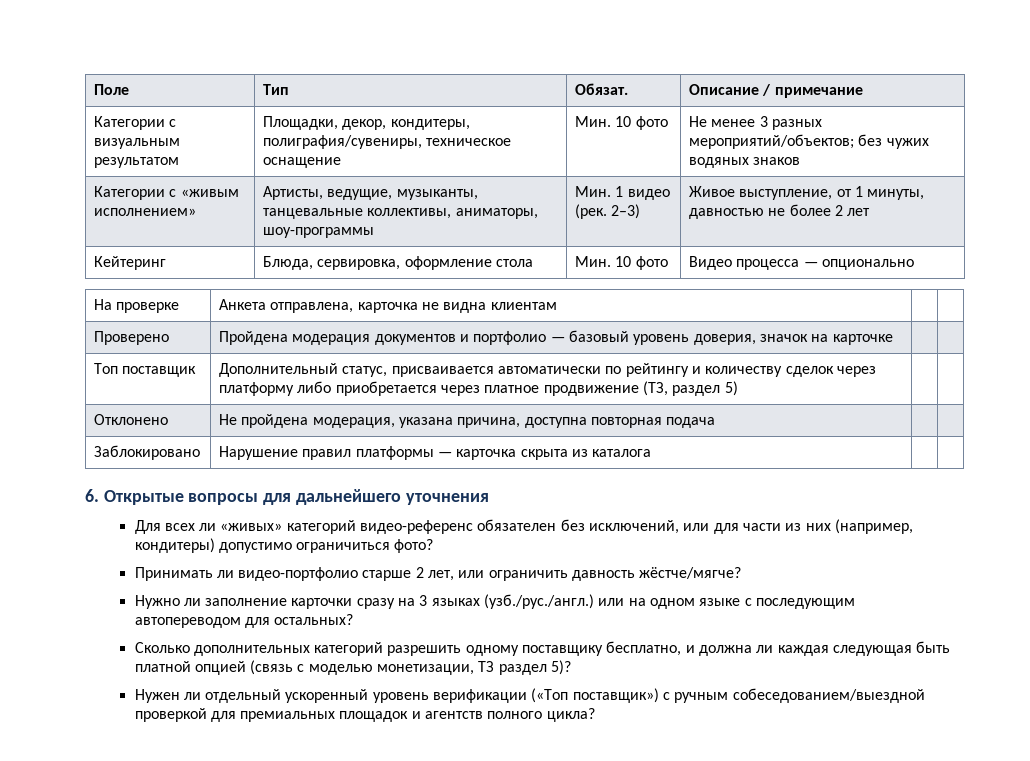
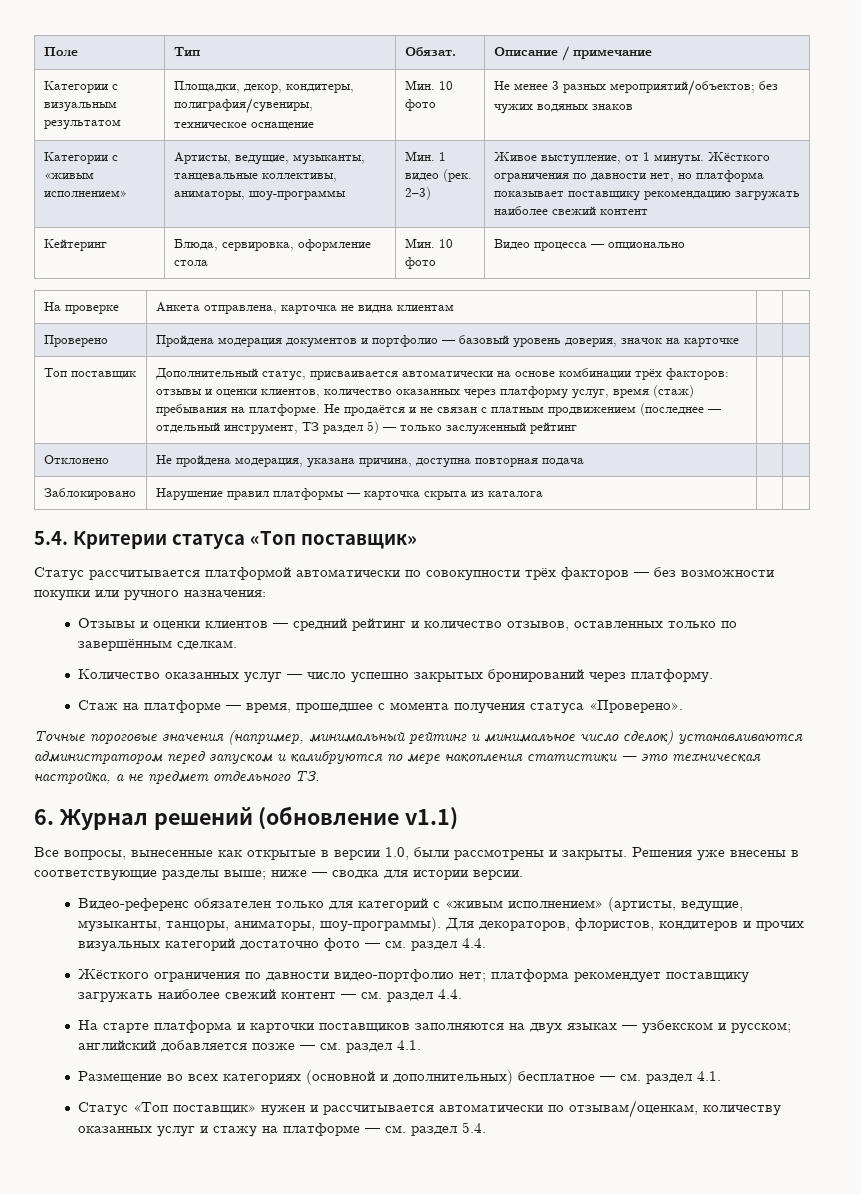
[867,189,925,200] [689,204,871,219] минуты, давностью не более 2 лет -> [653,152,770,165] [493,170,764,182] [493,190,800,201] [493,206,648,215] минуты. Жёсткого ограничения по давности нет, но платформа показывает поставщику рекомендацию загружать наиболее свежий контент
[605,363,877,377] [219,381,738,396] по рейтингу и количеству сделок через платформу либо приобретается через платное продвижение (ТЗ, раздел 5) -> [496,368,729,380] [155,385,694,399] [155,403,721,416] [155,421,577,435] на основе комбинации трёх факторов: отзывы и оценки клиентов, количество оказанных через платформу услуг, время (стаж) пребывания на платформе. Не продаётся и не связан с платным продвижением (последнее — отдельный инструмент, ТЗ раздел 5) — только заслуженный рейтинг
[85,489,489,505] [134,519,913,534] [134,538,434,553] [134,567,742,581] [134,594,855,609] [134,614,354,628] [134,641,951,656] [134,660,572,675] [134,688,925,703] [134,708,595,722] 6. Открытые вопросы для дальнейшего уточнения // Для всех ли «живых» категорий видео-референс обязателен без исключений, или для части из них (например, кондитеры) допустимо ограничиться фото? // Принимать ли видео-портфолио старше 2 лет, или ограничить давность жёстче/мягче? // Нужно ли заполнение карточки сразу на 3 языках (узб./рус./англ.) или на одном языке с последующим автопереводом для остальных? // Сколько дополнительных категорий разрешить одному поставщику бесплатно, и должна ли каждая следующая быть платной опцией (связь с моделью монетизации, ТЗ раздел 5)? // Нужен ли отдельный ускоренный уровень верификации («Топ поставщик») с ручным собеседованием/выездной проверкой для премиальных площадок и агентств полного цикла? -> [34,531,417,549] [34,567,774,581] [34,590,266,601] [78,618,738,631] [78,639,238,651] [78,669,714,683] [78,700,684,714] [34,730,803,745] [34,750,761,765] [34,770,320,785] [34,806,459,830] [34,847,799,861] [34,870,523,881] [78,897,744,912] [78,917,805,932] [78,938,487,952] [78,969,750,983] [78,989,463,1003] [78,1020,792,1034] [78,1040,422,1053] [78,1070,722,1085] [78,1100,782,1118] [78,1122,487,1137] 5.4. Критерии статуса «Топ поставщик» // Статус рассчитывается платформой автоматически по совокупности трёх факторов — без возможности покупки или ручного назначения: // Отзывы и оценки клиентов — средний рейтинг и количество отзывов, оставленных только по завершённым сделкам. // Количество оказанных услуг — число успешно закрытых бронирований через платформу. // Стаж на платформе — время, прошедшее с момента получения статуса «Проверено». // Точные пороговые значения (например, минимальный рейтинг и минимальное число сделок) устанавливаются администратором перед запуском и калибруются по мере накопления статистики — это техническая настройка, а не предмет отдельного ТЗ. // 6. Журнал решений (обновление v1.1) // Все вопросы, вынесенные как открытые в версии 1.0, были рассмотрены и закрыты. Решения уже внесены в соответствующие разделы выше; ниже — сводка для истории версии. // Видео-референс обязателен только для категорий с «живым исполнением» (артисты, ведущие, музыканты, танцоры, аниматоры, шоу-программы). Для декораторов, флористов, кондитеров и прочих визуальных категорий достаточно фото — см. раздел 4.4. // Жёсткого ограничения по давности видео-портфолио нет; платформа рекомендует поставщику загружать наиболее свежий контент — см. раздел 4.4. // На старте платформа и карточки поставщиков заполняются на двух языках — узбекском и русском; английский добавляется позже — см. раздел 4.1. // Размещение во всех категориях (основной и дополнительных) бесплатное — см. раздел 4.1. // Статус «Топ поставщик» нужен и рассчитывается автоматически по отзывам/оценкам, количеству оказанных услуг и стажу на платформе — см. раздел 5.4.

